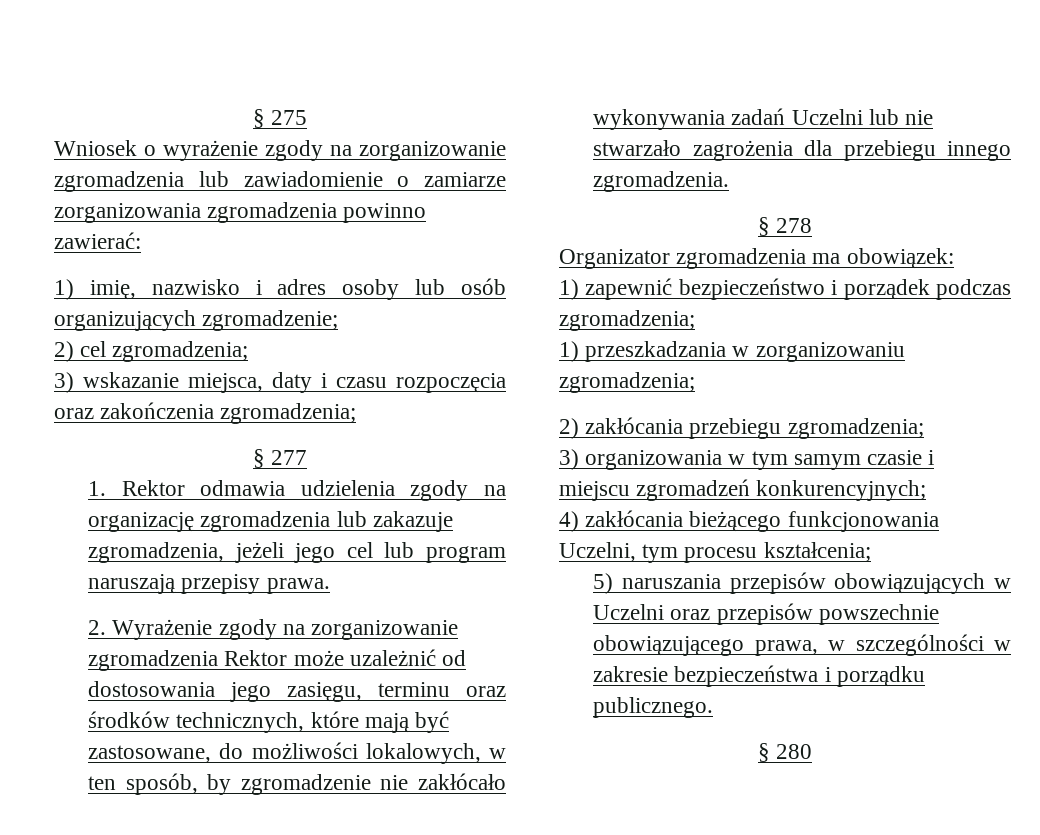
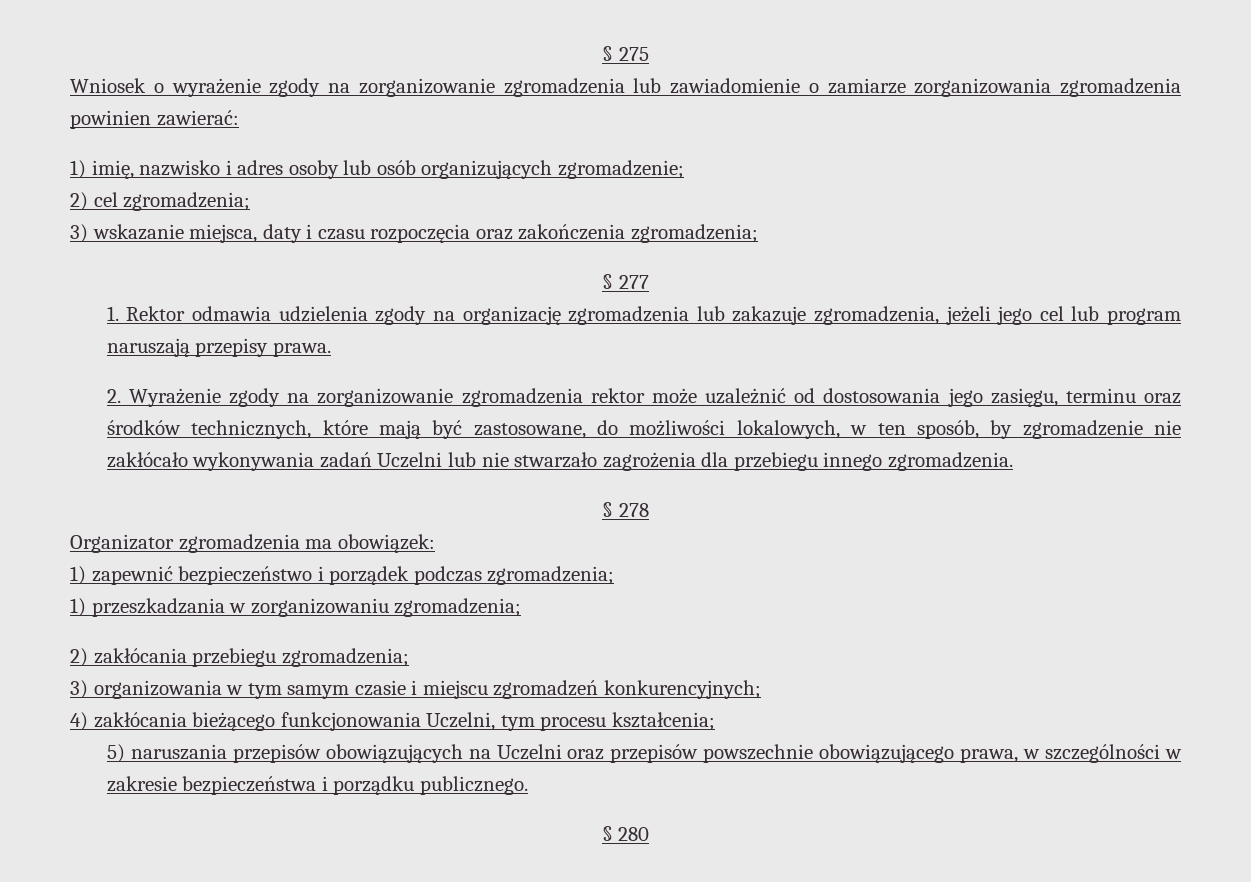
[343,203,427,223] powinno -> [70,110,151,129] powinien
[224,650,288,666] Rektor -> [590,388,645,403] rektor
[993,578,1011,589] w -> [468,749,491,759] na

